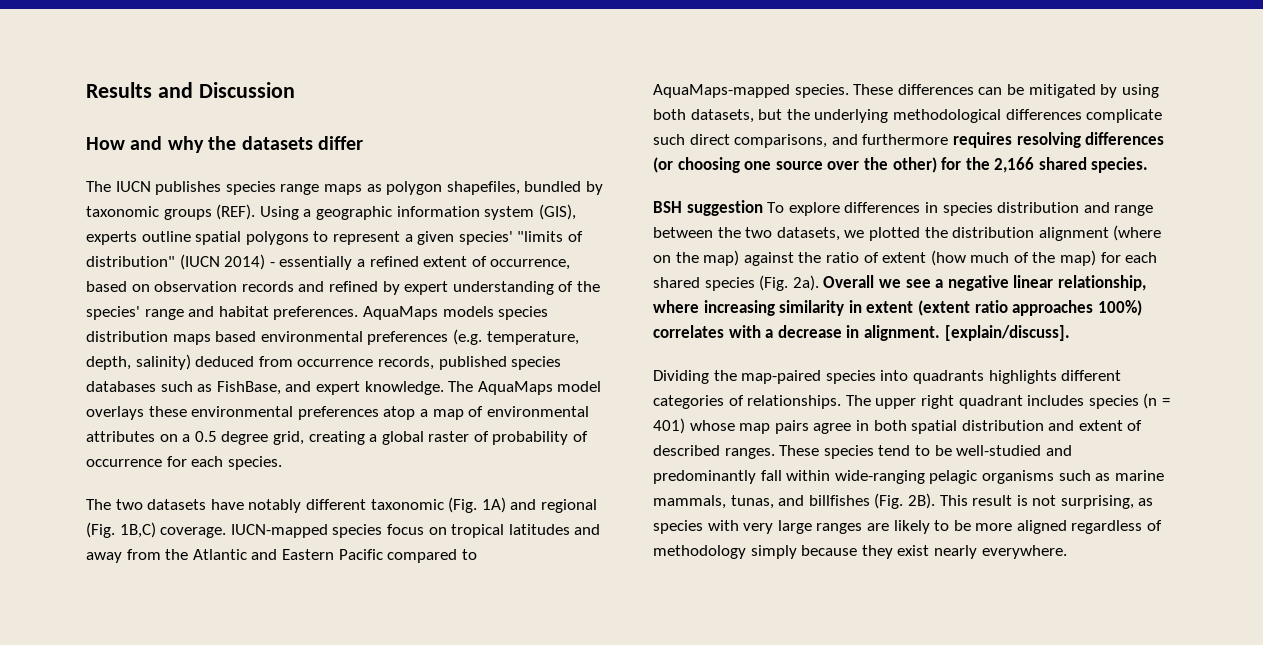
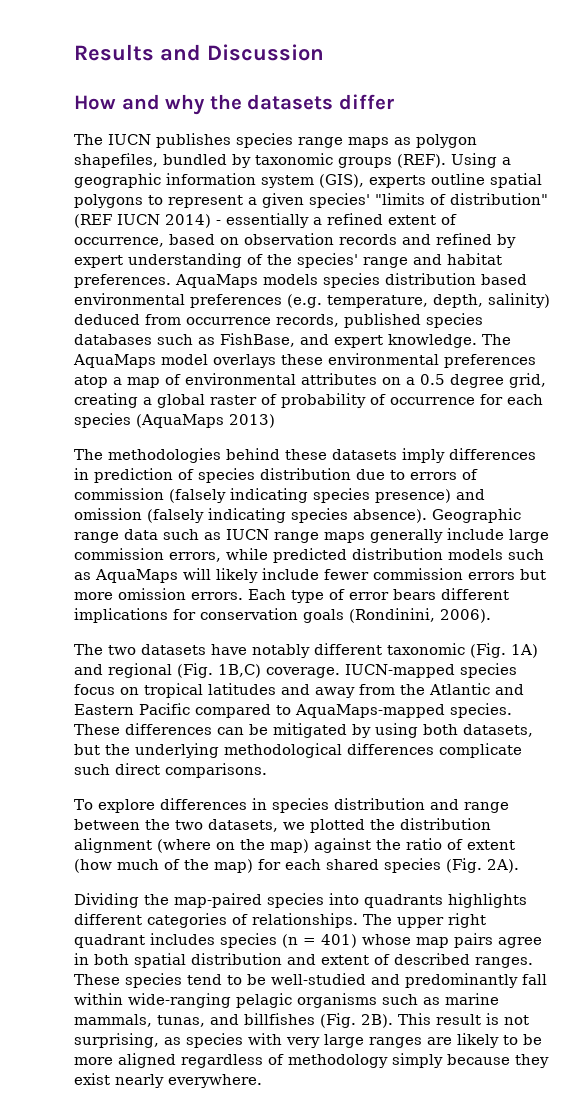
[179,254,220,270] (IUCN -> [74,214,160,228] (REF IUCN
[172,334,211,345] maps -> (476, 279) none
[227,456,282,470] species. -> [74,413,275,428] [74,448,536,463] [74,468,478,483] [74,488,485,503] [74,508,521,523] [74,528,549,543] [74,548,544,563] [74,568,546,583] [74,588,509,603] [74,608,491,623] species (AquaMaps 2013) // The methodologies behind these datasets imply differences in prediction of species distribution due to errors of commission (falsely indicating species presence) and omission (falsely indicating species absence). Geographic range data such as IUCN range maps generally include large commission errors, while predicted distribution models such as AquaMaps will likely include fewer commission errors but more omission errors. Each type of error bears different implications for conservation goals (Rondinini, 2006).
[734,132,1165,148] [653,157,1149,173] [653,200,763,216] comparisons, and furthermore requires resolving differences (or choosing one source over the other) for the 2,166 shared species. // BSH suggestion -> [165,763,267,778] comparisons. //
[792,275,1146,291] [653,300,1142,316] [653,325,1070,341] 2a). Overall we see a negative linear relationship, where increasing similarity in extent (extent ratio approaches 100%) correlates with a decrease in alignment. [explain/discuss]. -> [487,859,519,873] 2A).

